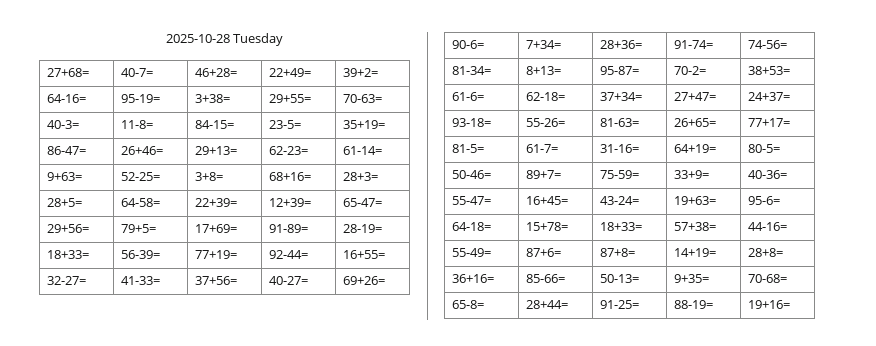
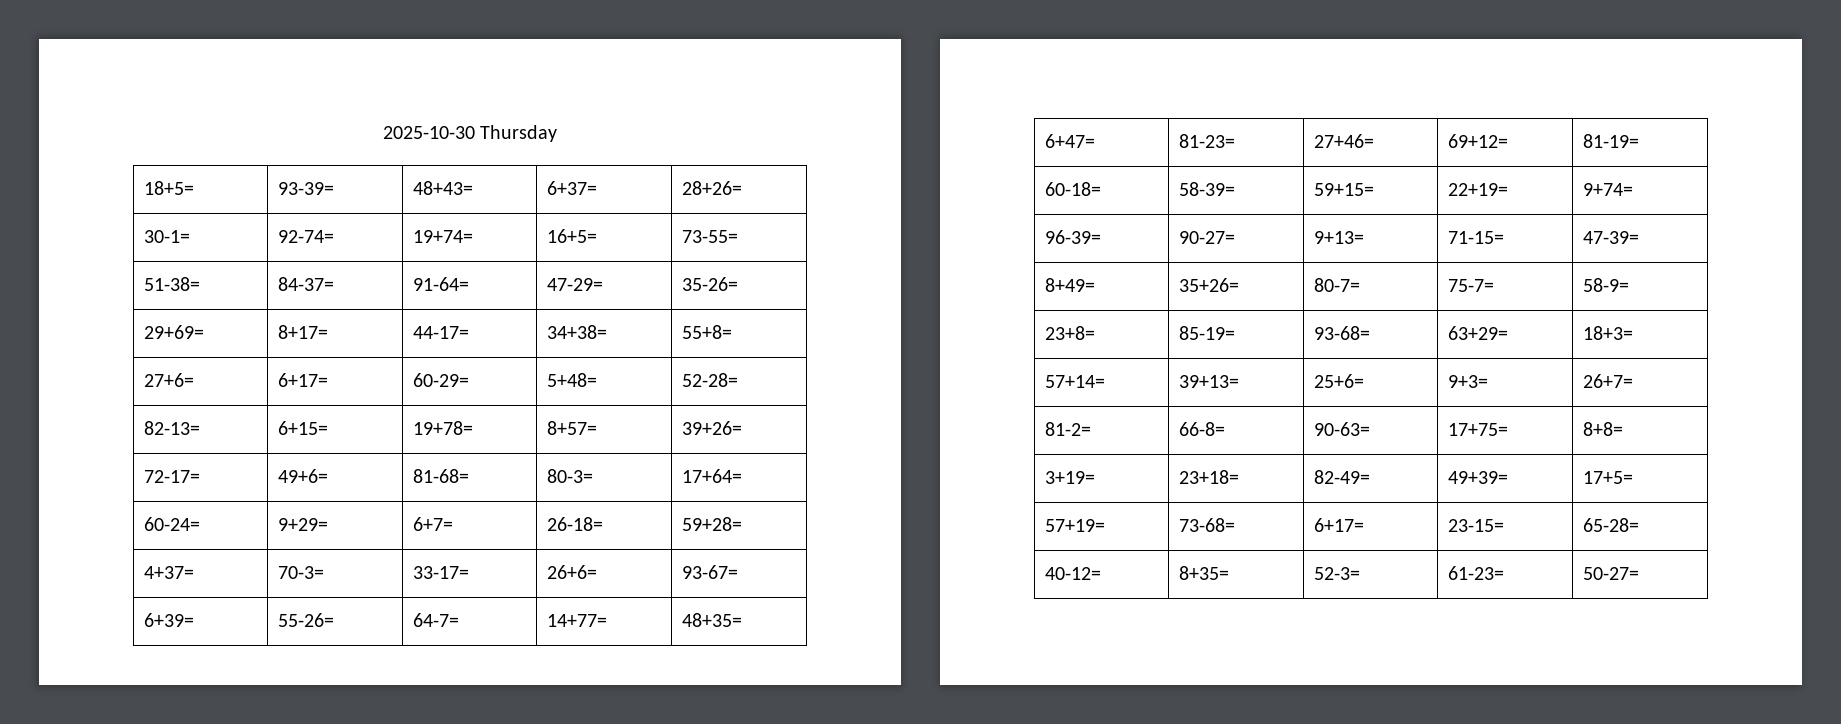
[165,33,284,46] [46,68,89,77] [120,68,153,77] [194,68,237,77] [268,68,311,77] [342,68,378,77] [46,94,86,103] [120,94,160,103] [194,94,230,103] [268,94,311,103] [342,94,382,103] [46,120,79,129] [120,120,153,129] [194,120,234,129] [268,120,301,129] [342,120,385,129] [46,146,86,155] [120,146,163,155] [194,146,237,155] [268,146,308,155] [342,146,382,155] [46,172,82,181] [120,172,160,181] [194,172,223,181] [268,172,311,181] [342,172,378,181] [46,198,82,207] [120,198,160,207] [194,198,237,207] [268,198,311,207] [342,198,382,207] [46,224,89,233] [120,224,156,233] [194,224,237,233] [268,224,308,233] [342,224,382,233] [46,250,89,259] [120,250,160,259] [194,250,237,259] [268,250,308,259] [342,250,385,259] [46,276,86,285] [120,276,160,285] [194,276,237,285] [268,276,308,285] [342,276,385,285] [451,40,484,49] [525,40,561,49] [599,40,642,49] [673,40,713,49] [747,40,787,49] [451,66,491,75] [525,66,561,75] [599,66,639,75] [673,66,706,75] [747,66,790,75] [451,92,484,101] [525,92,565,101] [599,92,642,101] [673,92,716,101] [747,92,790,101] [451,118,491,127] [525,118,565,127] [599,118,639,127] [673,118,716,127] [747,118,790,127] [451,144,484,153] [525,144,558,153] [599,144,639,153] [673,144,716,153] [747,144,780,153] [451,170,491,179] [525,170,561,179] [599,170,639,179] [673,170,709,179] [747,170,787,179] [451,196,491,205] [525,196,568,205] [599,196,639,205] [673,196,716,205] [747,196,780,205] [451,222,491,231] [525,222,568,231] [599,222,642,231] [673,222,716,231] [747,222,787,231] [451,248,491,257] [525,248,561,257] [599,248,635,257] [673,248,716,257] [747,248,783,257] [451,274,494,283] [525,274,565,283] [599,274,639,283] [673,274,709,283] [747,274,787,283] [451,300,484,309] [525,300,568,309] [599,300,639,309] [673,300,713,309] [747,300,790,309] 2025-10-28 Tuesday // 27+68= | 40-7= | 46+28= | 22+49= | 39+2= // 64-16= | 95-19= | 3+38= | 29+55= | 70-63= // 40-3= | 11-8= | 84-15= | 23-5= | 35+19= // 86-47= | 26+46= | 29+13= | 62-23= | 61-14= // 9+63= | 52-25= | 3+8= | 68+16= | 28+3= // 28+5= | 64-58= | 22+39= | 12+39= | 65-47= // 29+56= | 79+5= | 17+69= | 91-89= | 28-19= // 18+33= | 56-39= | 77+19= | 92-44= | 16+55= // 32-27= | 41-33= | 37+56= | 40-27= | 69+26= // 90-6= | 7+34= | 28+36= | 91-74= | 74-56= // 81-34= | 8+13= | 95-87= | 70-2= | 38+53= // 61-6= | 62-18= | 37+34= | 27+47= | 24+37= // 93-18= | 55-26= | 81-63= | 26+65= | 77+17= // 81-5= | 61-7= | 31-16= | 64+19= | 80-5= // 50-46= | 89+7= | 75-59= | 33+9= | 40-36= // 55-47= | 16+45= | 43-24= | 19+63= | 95-6= // 64-18= | 15+78= | 18+33= | 57+38= | 44-16= // 55-49= | 87+6= | 87+8= | 14+19= | 28+8= // 36+16= | 85-66= | 50-13= | 9+35= | 70-68= // 65-8= | 28+44= | 91-25= | 88-19= | 19+16= -> [382,125,558,142] [143,181,194,195] [277,182,334,195] [412,181,473,195] [546,181,597,195] [681,181,742,195] [143,230,190,243] [277,230,334,243] [412,230,473,243] [546,229,597,243] [681,230,738,243] [143,277,200,291] [277,277,334,291] [412,277,469,291] [546,278,603,291] [681,277,738,291] [143,325,204,339] [277,325,328,339] [412,326,469,339] [546,325,607,339] [681,325,732,339] [143,373,194,387] [277,373,328,387] [412,373,469,387] [546,373,597,387] [681,373,738,387] [143,421,200,435] [277,421,328,435] [412,421,473,435] [546,421,597,435] [681,421,742,435] [143,470,200,483] [277,469,328,483] [412,469,469,483] [546,469,593,483] [681,469,742,483] [143,517,200,531] [277,518,328,531] [412,517,453,531] [546,517,603,531] [681,517,742,531] [143,566,194,579] [277,566,324,579] [412,566,469,579] [546,565,597,579] [681,565,738,579] [143,613,194,627] [277,613,334,627] [412,613,459,627] [546,614,607,627] [681,613,742,627] [1044,134,1095,148] [1178,134,1235,148] [1313,134,1374,148] [1447,134,1508,148] [1582,134,1639,148] [1044,182,1101,196] [1178,182,1235,196] [1313,183,1374,196] [1447,183,1508,196] [1582,183,1633,196] [1044,230,1101,244] [1178,231,1235,244] [1313,231,1364,244] [1447,231,1504,244] [1582,231,1639,244] [1044,278,1095,292] [1178,278,1239,292] [1313,278,1360,292] [1447,279,1494,292] [1582,278,1629,292] [1044,326,1095,340] [1178,326,1235,340] [1313,326,1370,340] [1447,326,1508,340] [1582,326,1633,340] [1044,375,1105,388] [1178,375,1239,388] [1313,374,1364,388] [1447,375,1488,388] [1582,374,1633,388] [1044,422,1091,436] [1178,422,1225,436] [1313,422,1370,436] [1447,423,1508,436] [1582,422,1623,436] [1044,471,1095,484] [1178,470,1239,484] [1313,470,1370,484] [1447,471,1508,484] [1582,471,1633,484] [1044,519,1105,532] [1178,518,1235,532] [1313,518,1364,532] [1447,519,1504,532] [1582,518,1639,532] [1044,567,1101,580] [1178,566,1229,580] [1313,567,1360,580] [1447,566,1504,580] [1582,567,1639,580] 2025-10-30 Thursday // 18+5= | 93-39= | 48+43= | 6+37= | 28+26= // 30-1= | 92-74= | 19+74= | 16+5= | 73-55= // 51-38= | 84-37= | 91-64= | 47-29= | 35-26= // 29+69= | 8+17= | 44-17= | 34+38= | 55+8= // 27+6= | 6+17= | 60-29= | 5+48= | 52-28= // 82-13= | 6+15= | 19+78= | 8+57= | 39+26= // 72-17= | 49+6= | 81-68= | 80-3= | 17+64= // 60-24= | 9+29= | 6+7= | 26-18= | 59+28= // 4+37= | 70-3= | 33-17= | 26+6= | 93-67= // 6+39= | 55-26= | 64-7= | 14+77= | 48+35= // 6+47= | 81-23= | 27+46= | 69+12= | 81-19= // 60-18= | 58-39= | 59+15= | 22+19= | 9+74= // 96-39= | 90-27= | 9+13= | 71-15= | 47-39= // 8+49= | 35+26= | 80-7= | 75-7= | 58-9= // 23+8= | 85-19= | 93-68= | 63+29= | 18+3= // 57+14= | 39+13= | 25+6= | 9+3= | 26+7= // 81-2= | 66-8= | 90-63= | 17+75= | 8+8= // 3+19= | 23+18= | 82-49= | 49+39= | 17+5= // 57+19= | 73-68= | 6+17= | 23-15= | 65-28= // 40-12= | 8+35= | 52-3= | 61-23= | 50-27=

